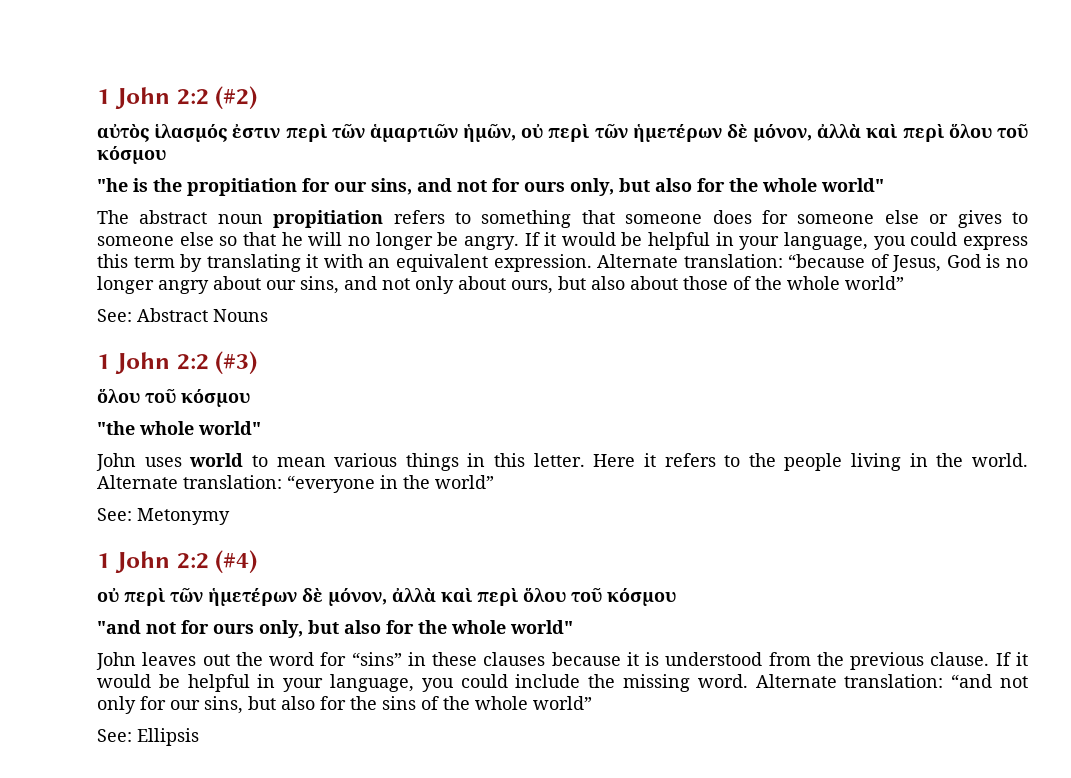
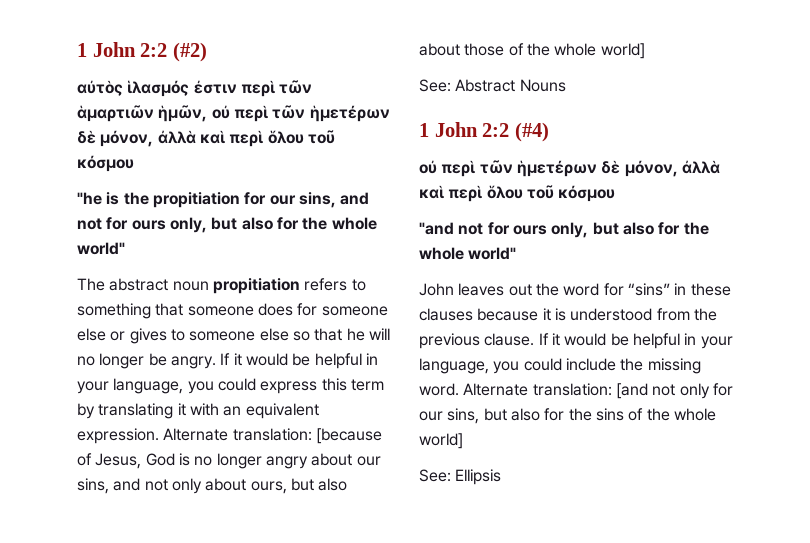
[788,254,866,268] “because -> [315,428,382,444] [because
[845,276,904,290] world” -> [600,43,645,59] world]
[97,351,258,375] [97,389,250,407] [97,421,261,435] [96,453,1029,471] [97,475,494,493] [97,508,230,525] // 1 John 2:2 (#3) // ὅλου τοῦ κόσμου // "the whole world" // John uses world to mean various things in this letter. Here it refers to the people living in the world. Alternate translation: “everyone in the world” // See: Metonymy -> (566, 85) none
[951,674,993,688] “and -> [615,383,648,399] [and
[533,696,592,710] world” -> [419,433,463,449] world]

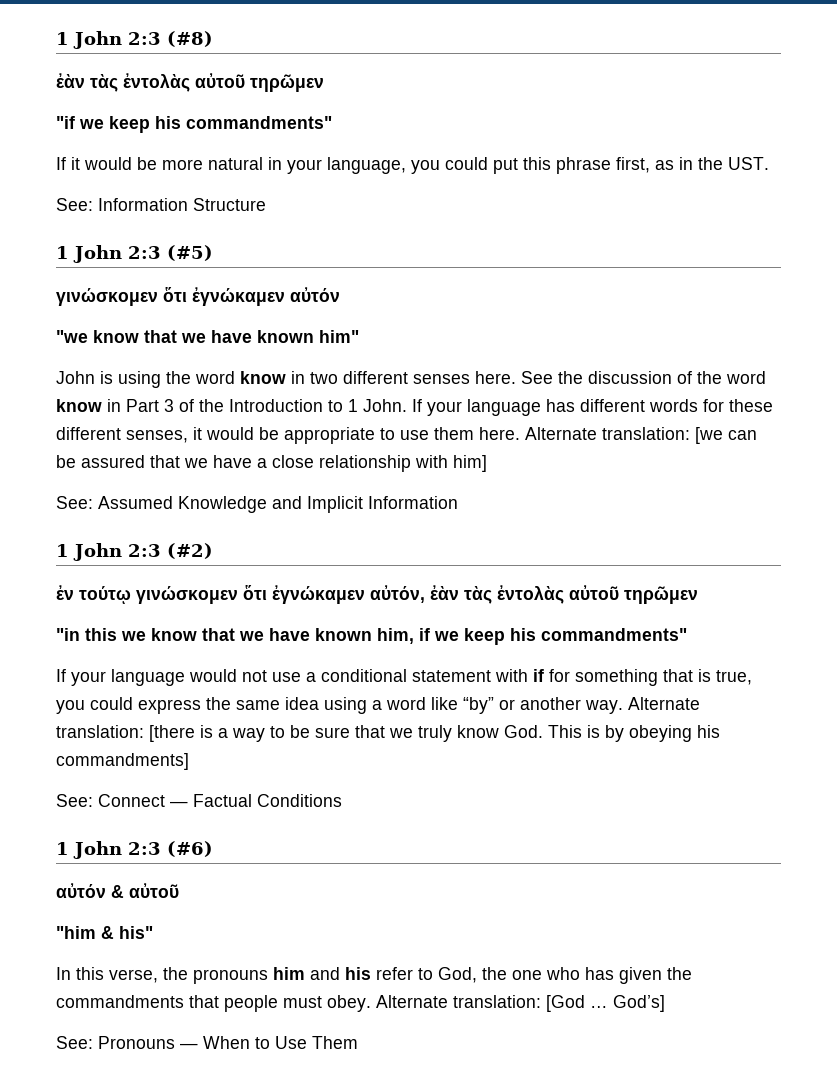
[77,42,207,62] [77,80,313,97] [77,105,390,122] [77,130,335,147] [77,155,134,172] [77,192,370,208] [77,217,377,233] [77,242,125,255] [77,278,366,294] [77,303,388,319] [77,328,390,344] [77,353,378,369] [77,378,384,394] [77,403,319,419] [77,428,382,444] [77,453,381,469] [77,478,348,494] [419,43,645,59] [419,79,566,92] [419,122,549,142] [419,160,720,177] [419,185,616,202] [419,222,709,238] [419,247,517,260] [419,283,731,296] [419,308,717,321] [419,333,733,349] [419,358,701,374] [419,383,733,399] [419,408,716,424] [419,433,463,449] [419,469,502,485] 1 John 2:2 (#2) // αὐτὸς ἱλασμός ἐστιν περὶ τῶν ἁμαρτιῶν ἡμῶν, οὐ περὶ τῶν ἡμετέρων δὲ μόνον, ἀλλὰ καὶ περὶ ὅλου τοῦ κόσμου // "he is the propitiation for our sins, and not for ours only, but also for the whole world" // The abstract noun propitiation refers to something that someone does for someone else or gives to someone else so that he will no longer be angry. If it would be helpful in your language, you could express this term by translating it with an equivalent expression. Alternate translation: [because of Jesus, God is no longer angry about our sins, and not only about ours, but also about those of the whole world] // See: Abstract Nouns // 1 John 2:2 (#4) // οὐ περὶ τῶν ἡμετέρων δὲ μόνον, ἀλλὰ καὶ περὶ ὅλου τοῦ κόσμου // "and not for ours only, but also for the whole world" // John leaves out the word for “sins” in these clauses because it is understood from the previous clause. If it would be helpful in your language, you could include the missing word. Alternate translation: [and not only for our sins, but also for the sins of the whole world] // See: Ellipsis -> [56,31,213,49] [56,73,324,92] [56,116,332,133] [56,157,769,174] [56,198,266,211] [56,245,213,263] [56,287,340,306] [56,330,359,343] [56,371,766,388] [56,399,773,416] [56,427,757,444] [56,455,487,472] [56,496,458,513] [56,543,213,561] [56,585,698,604] [56,628,687,645] [56,669,752,686] [56,697,700,714] [56,725,720,742] [56,753,189,770] [56,794,342,807] [56,841,213,859] [56,883,179,898] [56,926,153,939] [56,967,692,984] [56,995,665,1012] [56,1036,358,1049] 1 John 2:3 (#8) // ἐὰν τὰς ἐντολὰς αὐτοῦ τηρῶμεν // "if we keep his commandments" // If it would be more natural in your language, you could put this phrase first, as in the UST. // See: Information Structure // 1 John 2:3 (#5) // γινώσκομεν ὅτι ἐγνώκαμεν αὐτόν // "we know that we have known him" // John is using the word know in two different senses here. See the discussion of the word know in Part 3 of the Introduction to 1 John. If your language has different words for these different senses, it would be appropriate to use them here. Alternate translation: [we can be assured that we have a close relationship with him] // See: Assumed Knowledge and Implicit Information // 1 John 2:3 (#2) // ἐν τούτῳ γινώσκομεν ὅτι ἐγνώκαμεν αὐτόν, ἐὰν τὰς ἐντολὰς αὐτοῦ τηρῶμεν // "in this we know that we have known him, if we keep his commandments" // If your language would not use a conditional statement with if for something that is true, you could express the same idea using a word like “by” or another way. Alternate translation: [there is a way to be sure that we truly know God. This is by obeying his commandments] // See: Connect — Factual Conditions // 1 John 2:3 (#6) // αὐτόν & αὐτοῦ // "him & his" // In this verse, the pronouns him and his refer to God, the one who has given the commandments that people must obey. Alternate translation: [God … God’s] // See: Pronouns — When to Use Them

